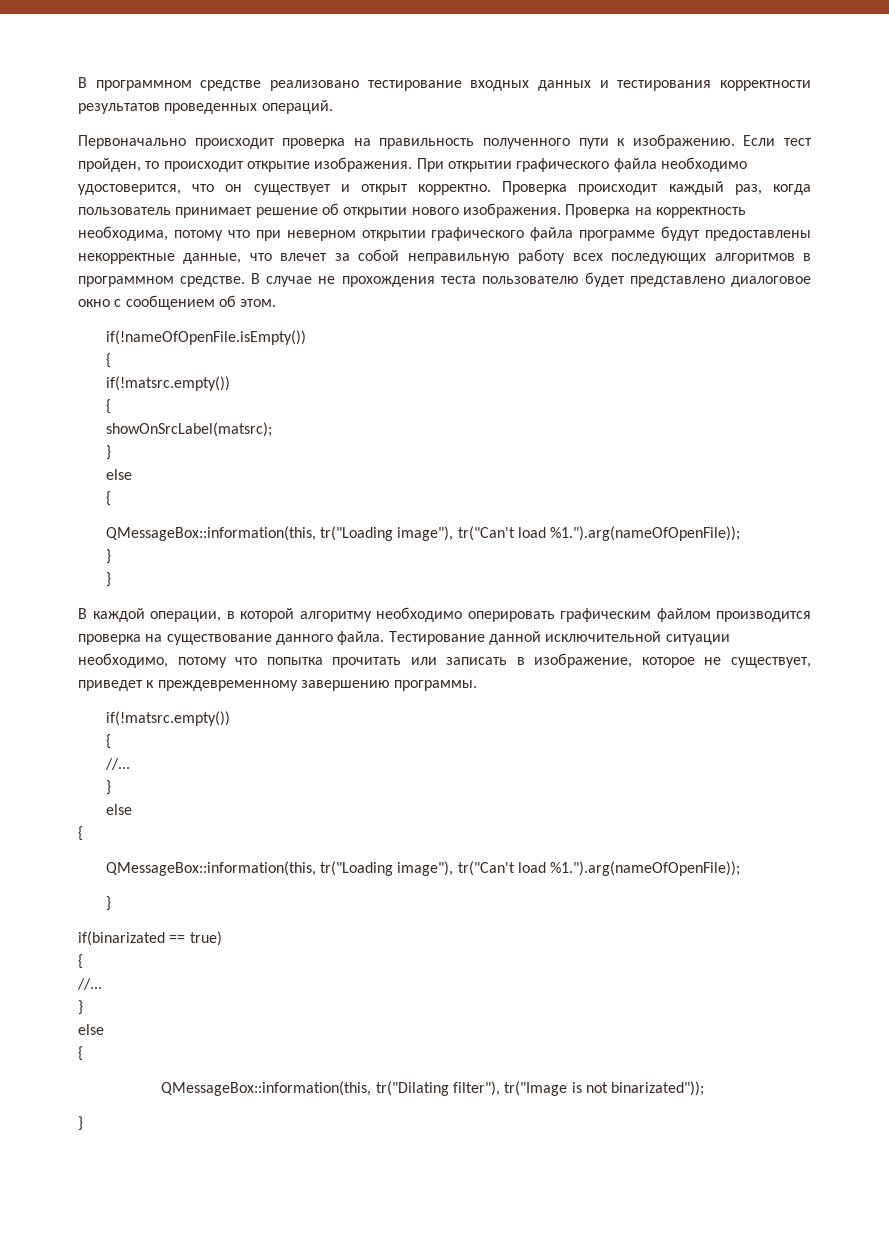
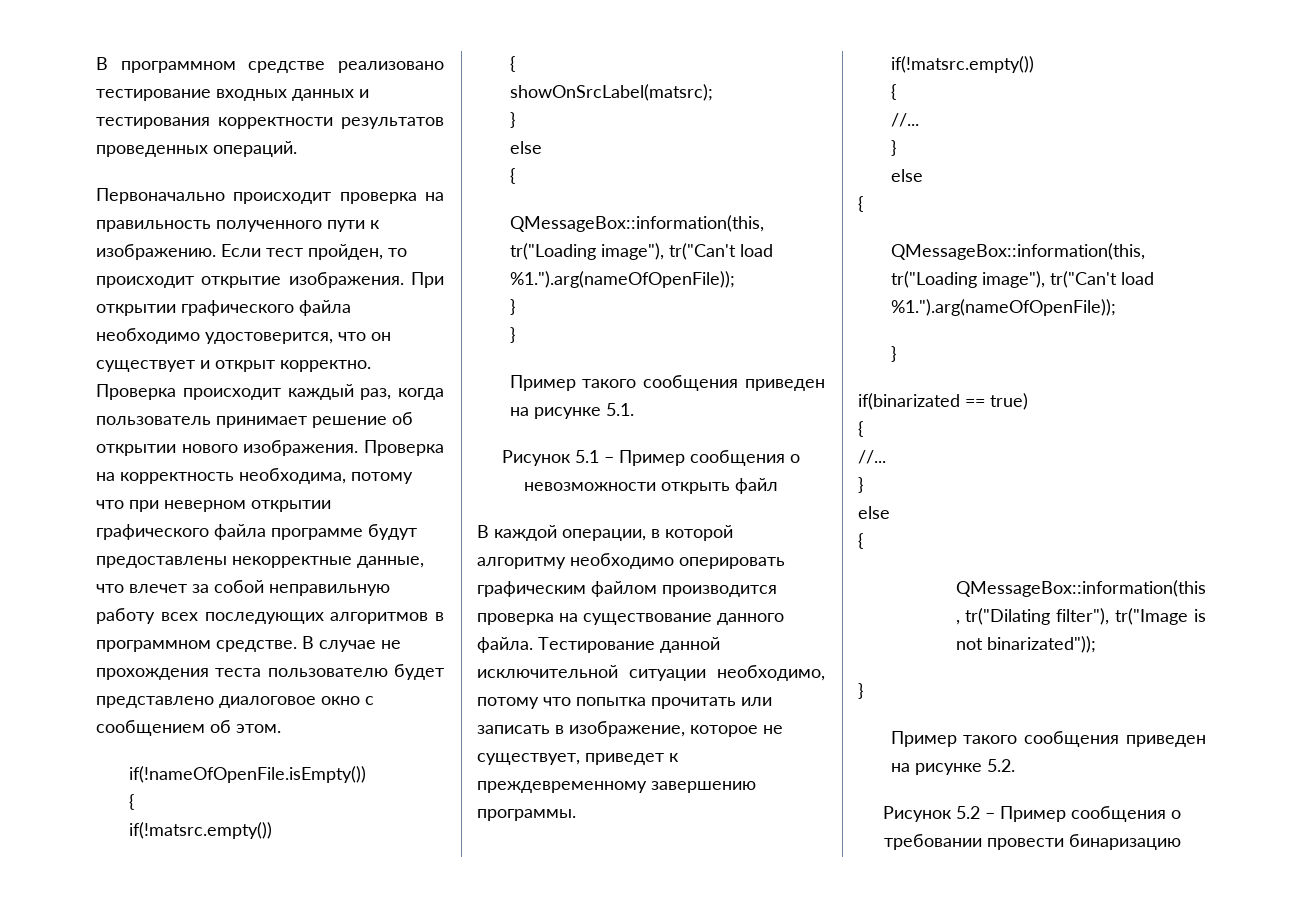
(111, 579) none -> [509,375,825,391] [509,403,634,419] [502,450,800,466] [524,478,778,494] // Пример такого сообщения приведен на рисунке 5.1. // Рисунок 5.1 – Пример сообщения о невозможности открыть файл
(83, 1123) none -> [890,731,1206,747] [890,759,1015,775] [883,806,1181,822] [883,834,1181,850] // Пример такого сообщения приведен на рисунке 5.2. // Рисунок 5.2 – Пример сообщения о требовании провести бинаризацию

